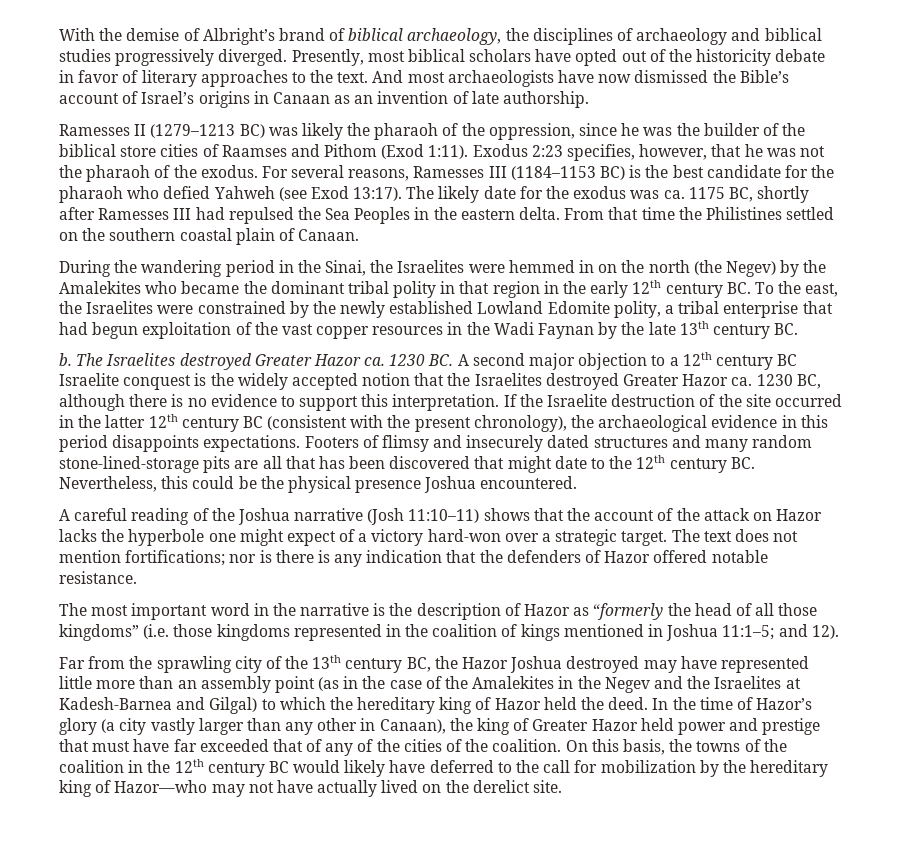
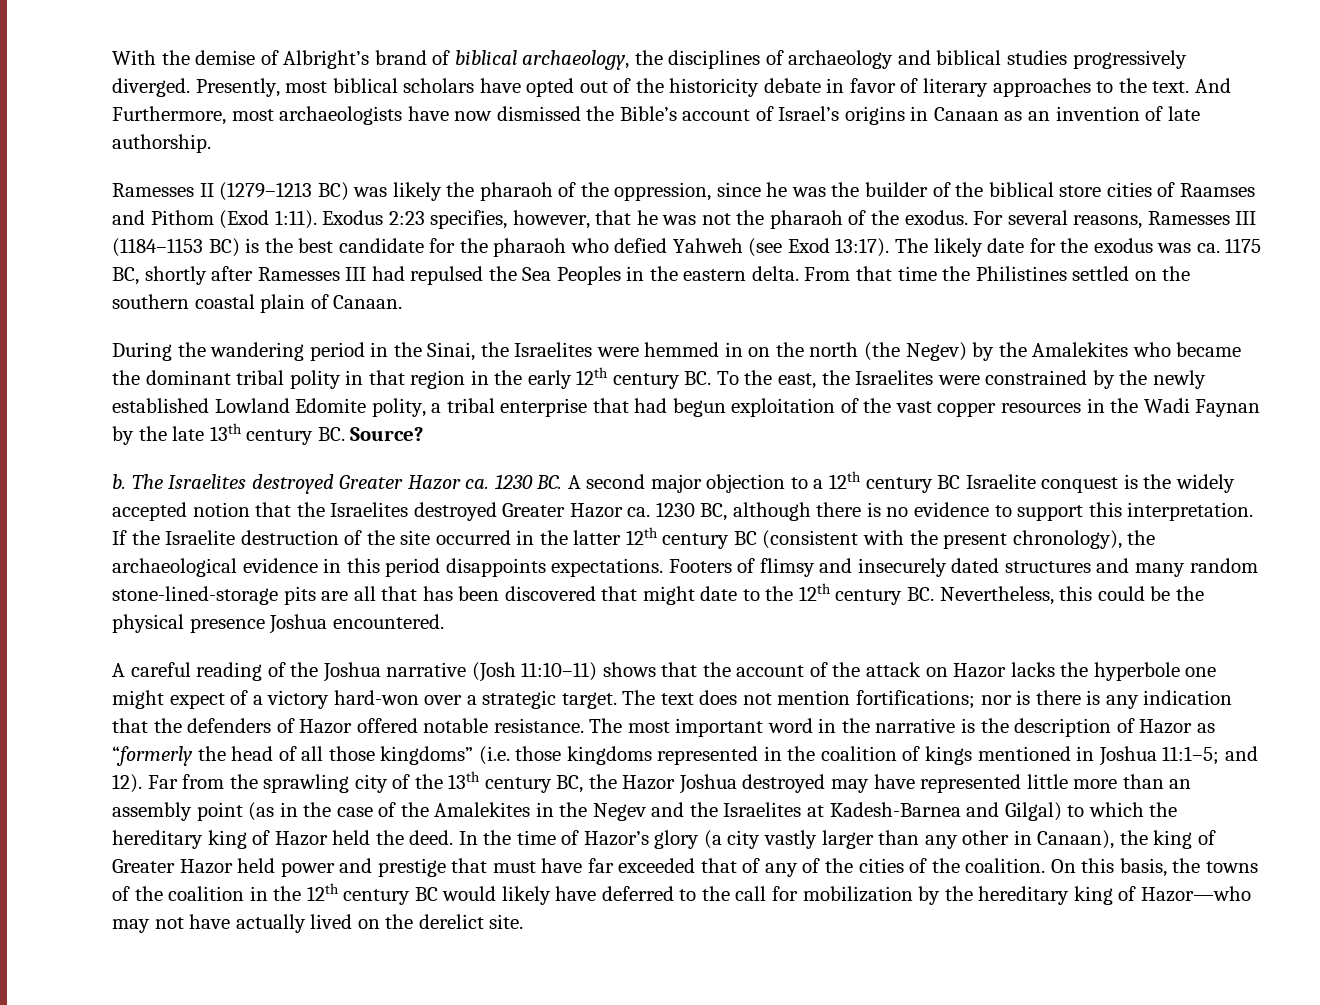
(404, 76) none -> [112,106,226,125] Furthermore,
(799, 329) none -> [350,427,424,441] Source?
(137, 577) // -> (584, 725) none
(839, 632) // -> (142, 783) none

